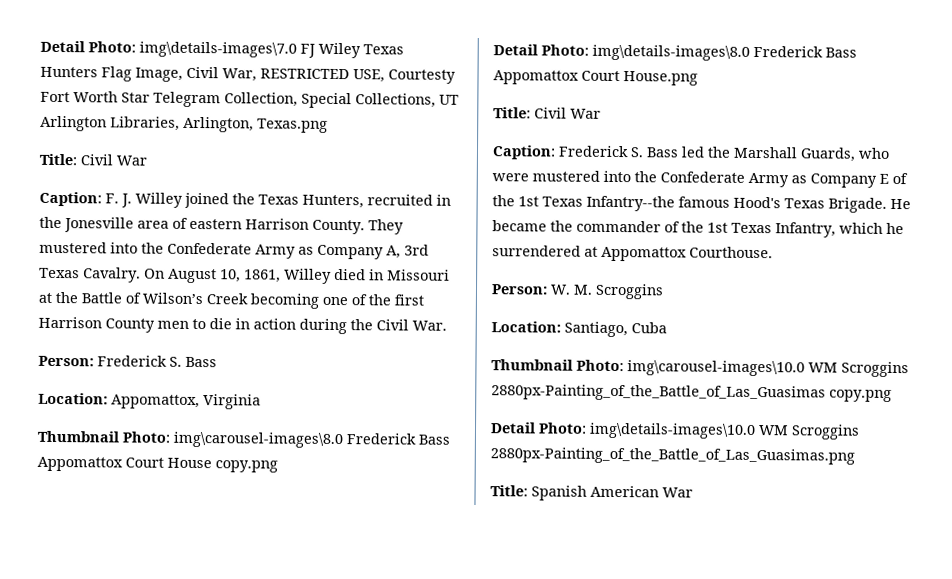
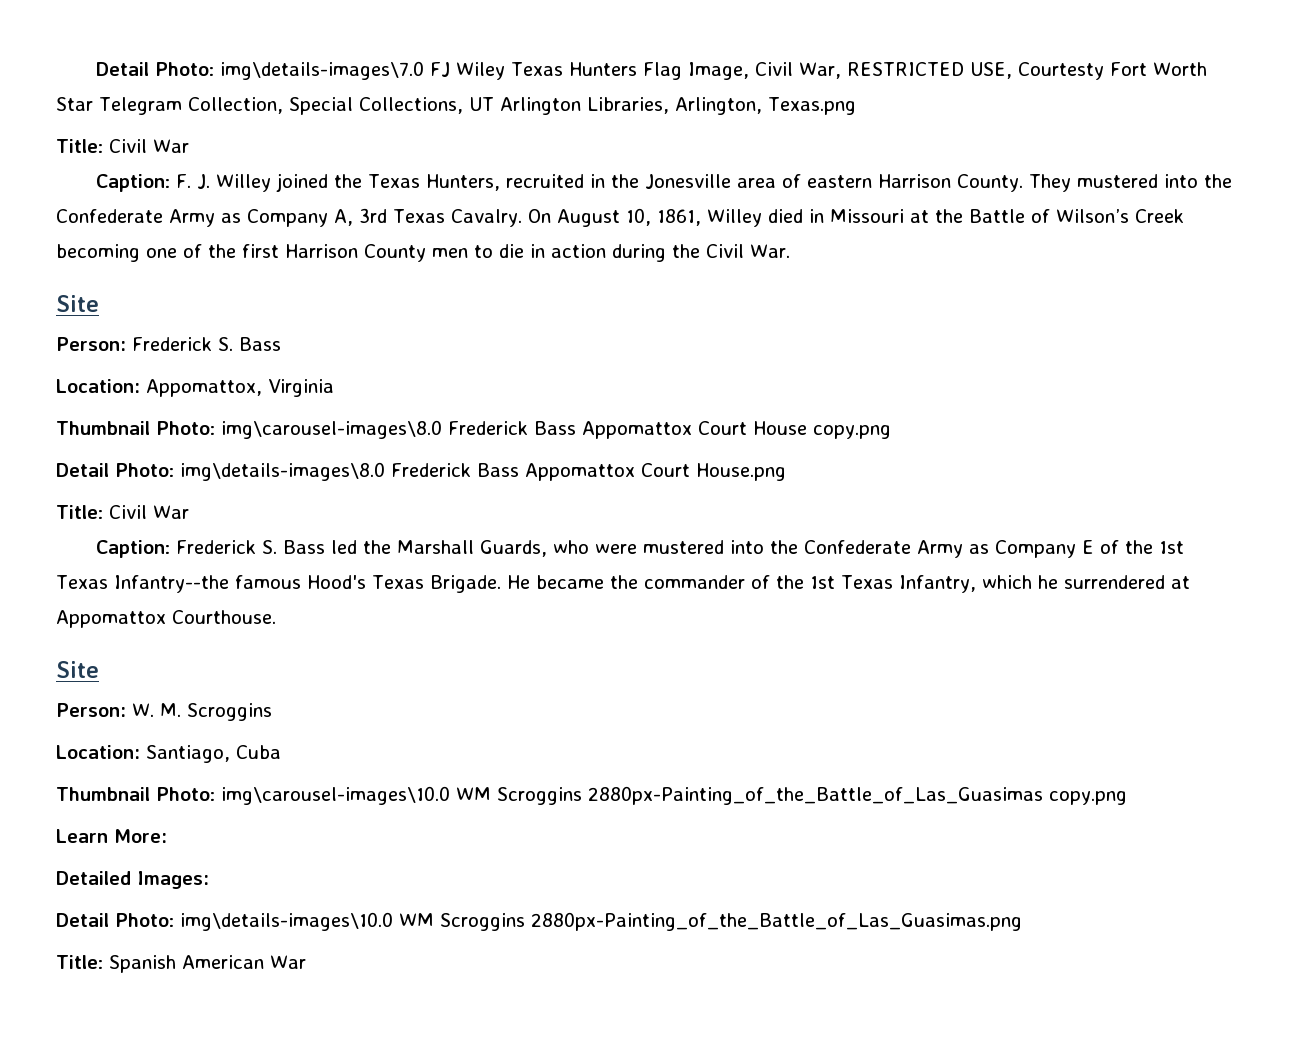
(447, 325) none -> [56,295,99,312] // Site
(773, 252) none -> [56,661,99,678] // Site
(892, 395) none -> [56,829,167,843] [56,871,209,889] // Learn More: // Detailed Images:

